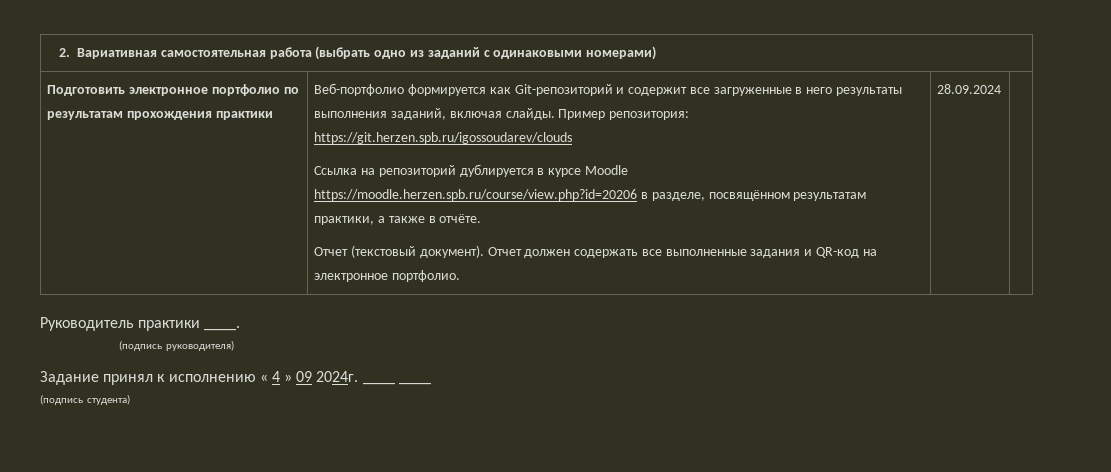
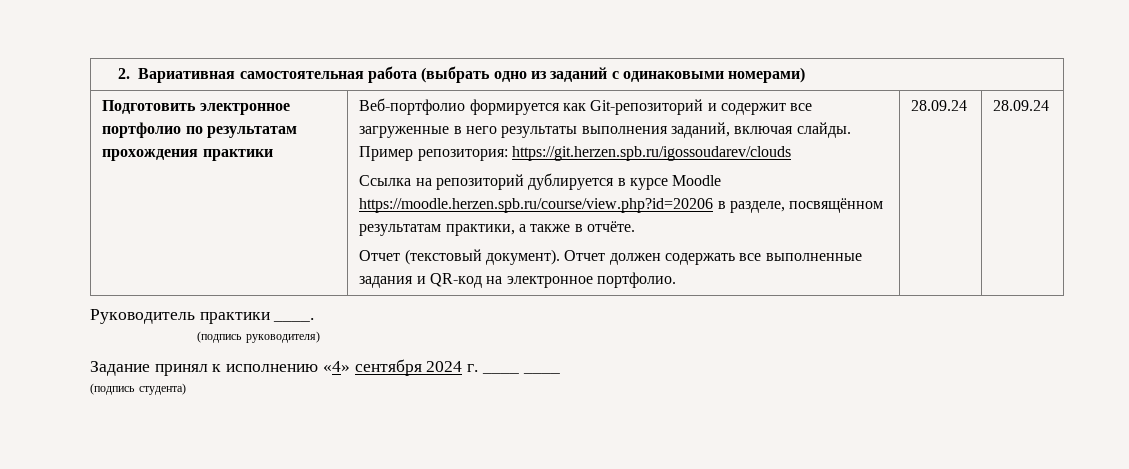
[937,84,1002,94] 28.09.2024 | -> [911,100,968,111] [993,100,1050,111] 28.09.24 | 28.09.24
[259,371,359,382] « 4 » 09 2024г. -> [322,359,479,376] «4» сентября 2024 г.

